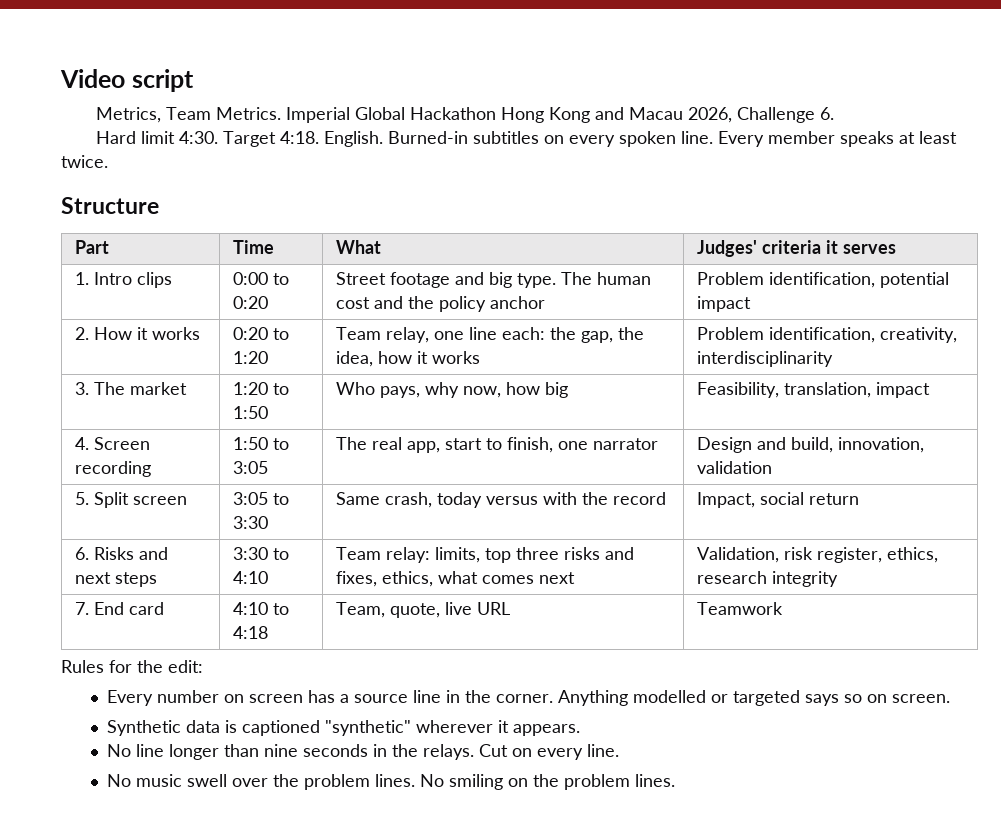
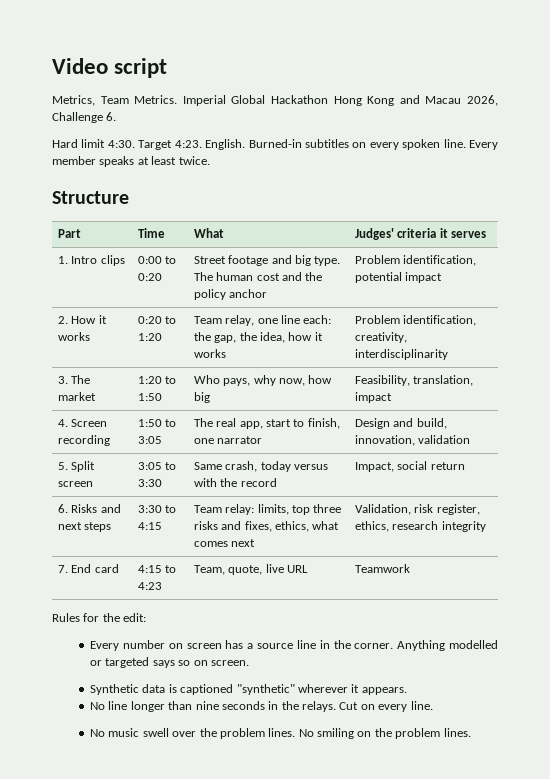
[280,131,320,144] 4:18. -> [174,140,202,148] 4:23.
[233,571,269,584] 4:10 -> [137,522,162,530] 4:15
[233,602,290,615] [233,626,269,639] 4:10 to 4:18 -> [137,565,177,573] [137,582,162,590] 4:15 to 4:23

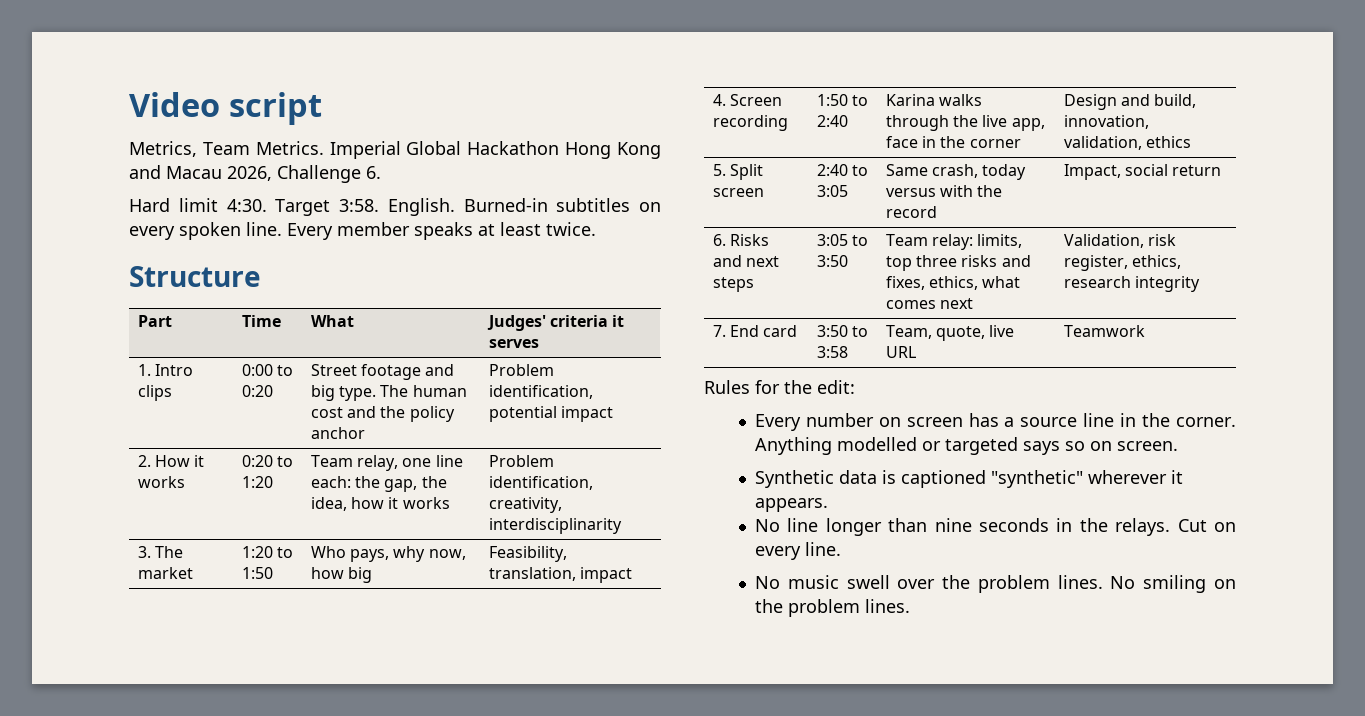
[174,140,202,148] 4:23. -> [339,199,379,212] 3:58.
[137,436,162,444] [193,418,340,429] [193,436,263,444] 3:05 | The real app, start to finish, one narrator -> [816,115,848,127] [885,94,982,106] [885,115,1045,131] [885,136,1021,148] 2:40 | Karina walks through the live app, face in the corner
[418,435,471,444] validation -> [1063,136,1191,150] validation, ethics
[137,462,177,470] [137,479,162,487] 3:05 to 3:30 -> [816,164,868,176] [816,185,848,197] 2:40 to 3:05
[137,505,177,513] [137,522,162,530] 3:30 to 4:15 -> [816,234,868,246] [816,255,848,267] 3:05 to 3:50
[137,565,177,573] [137,582,162,590] 4:15 to 4:23 -> [816,325,868,337] [816,346,848,358] 3:50 to 3:58

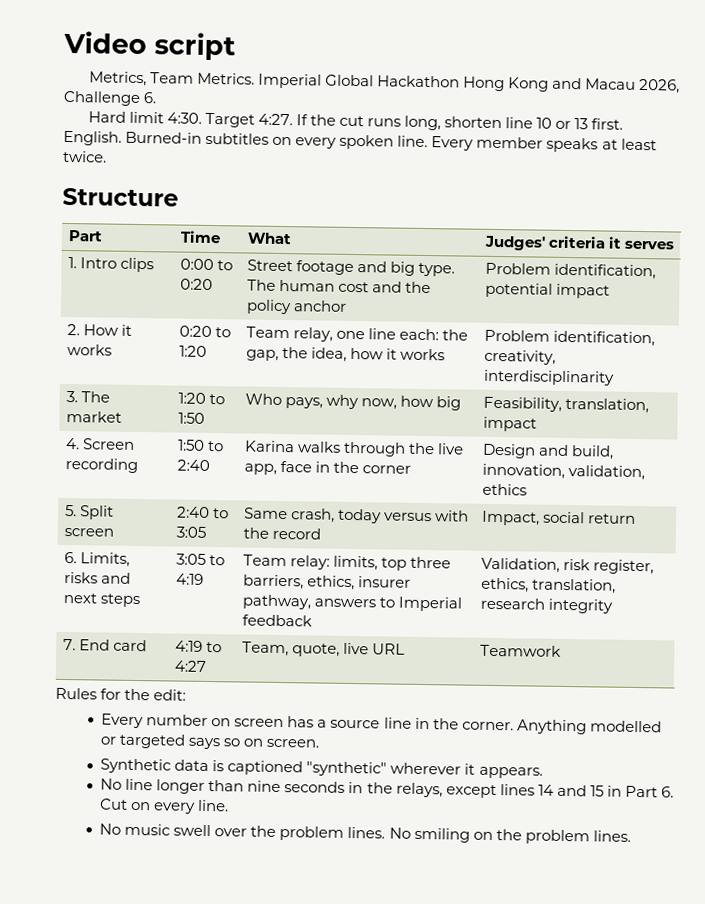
[339,199,379,212] 3:58. -> [257,113,624,131] 4:27. If the cut runs long, shorten line 10 or 13 first.
[729,234,769,246] Risks -> [79,552,130,567] [63,571,98,584] Limits, risks
[816,255,848,267] 3:50 -> [175,573,204,585] 4:19
[961,255,1031,267] [885,276,1021,290] [885,298,973,309] risks and fixes, ethics, what comes next -> [242,574,411,591] [241,594,462,612] [241,614,312,627] barriers, ethics, insurer pathway, answers to Imperial feedback
(1181, 262) none -> [531,578,616,594] translation,
[816,325,868,337] [816,346,848,358] 3:50 to 3:58 -> [174,640,222,653] [173,660,207,672] 4:19 to 4:27
[1115,518,1171,536] relays. -> [395,782,674,799] relays, except lines 14 and 15 in Part 6.

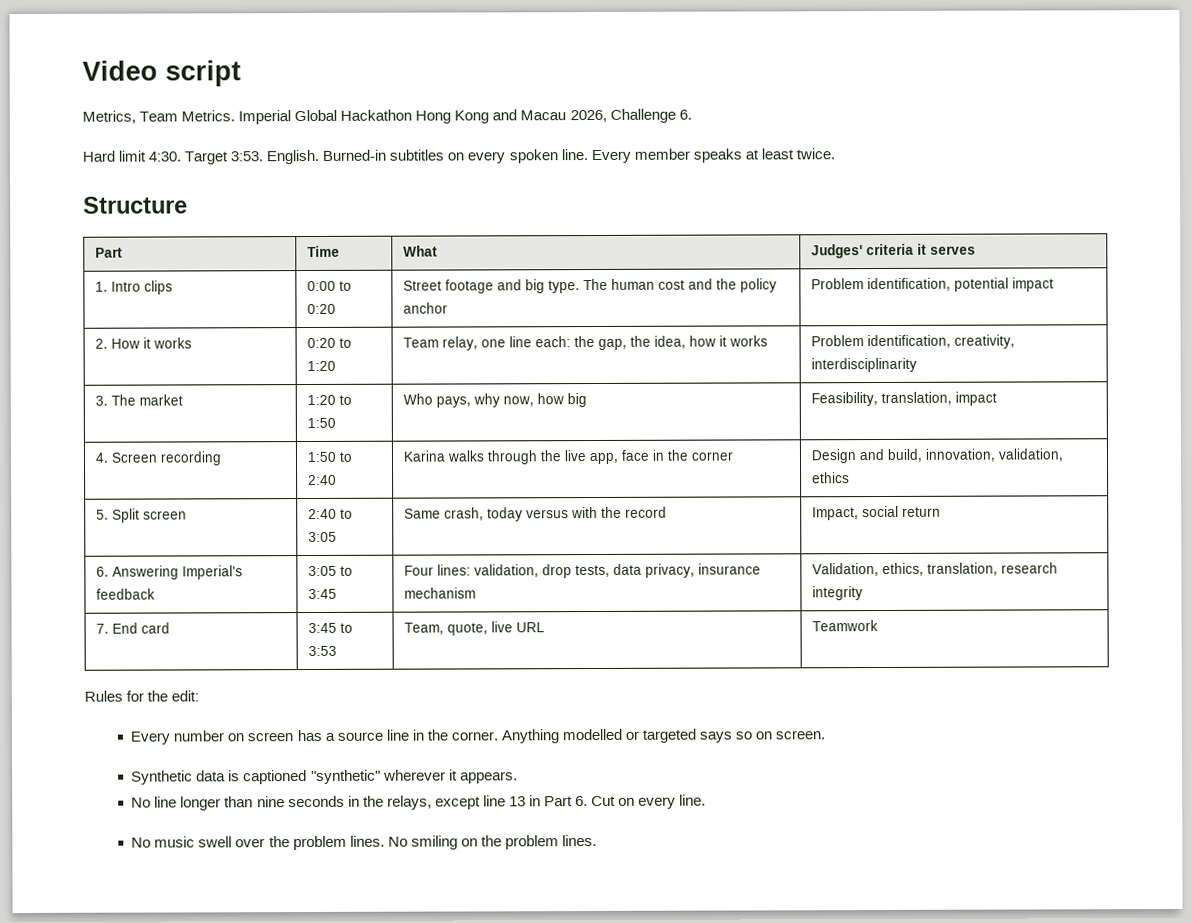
[257,113,624,131] 4:27. If the cut runs long, shorten line 10 or 13 first. -> [230,151,264,162] 3:53.
[79,552,130,567] [63,571,131,584] [62,592,140,608] [175,553,225,566] [175,573,204,585] [242,554,451,571] [242,574,411,591] [241,594,462,612] [241,614,312,627] Limits, risks and next steps | 3:05 to 4:19 | Team relay: limits, top three barriers, ethics, insurer pathway, answers to Imperial feedback -> [111,565,243,580] [95,588,155,600] [307,565,353,577] [307,588,337,600] [403,563,761,579] [403,587,476,599] Answering Imperial's feedback | 3:05 to 3:45 | Four lines: validation, drop tests, data privacy, insurance mechanism
[562,558,654,575] risk register, -> (879, 570) none
[174,640,222,653] [173,660,207,672] 4:19 to 4:27 -> [307,622,353,634] [307,645,337,657] 3:45 to 3:53
[499,784,604,797] lines 14 and 15 -> [482,795,526,807] line 13

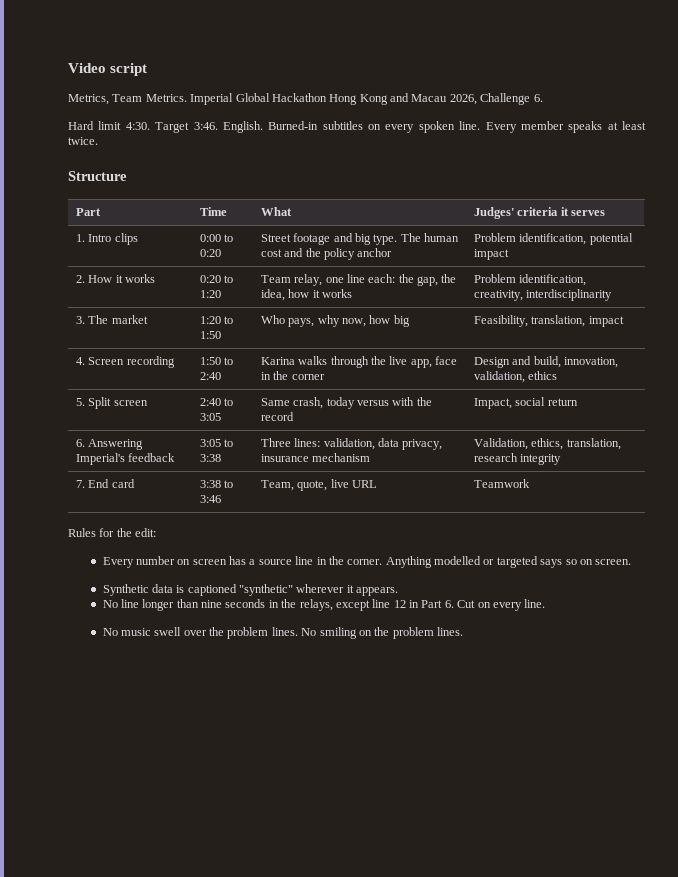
[230,151,264,162] 3:53. -> [193,122,218,130] 3:46.
[307,588,337,600] [403,564,610,579] 3:45 | Four lines: validation, drop tests, -> [199,454,221,462] [260,438,375,450] 3:38 | Three lines: validation,
[307,622,353,634] [307,645,337,657] 3:45 to 3:53 -> [199,480,234,488] [199,495,221,503] 3:38 to 3:46
[508,796,526,807] 13 -> [393,600,406,608] 12

